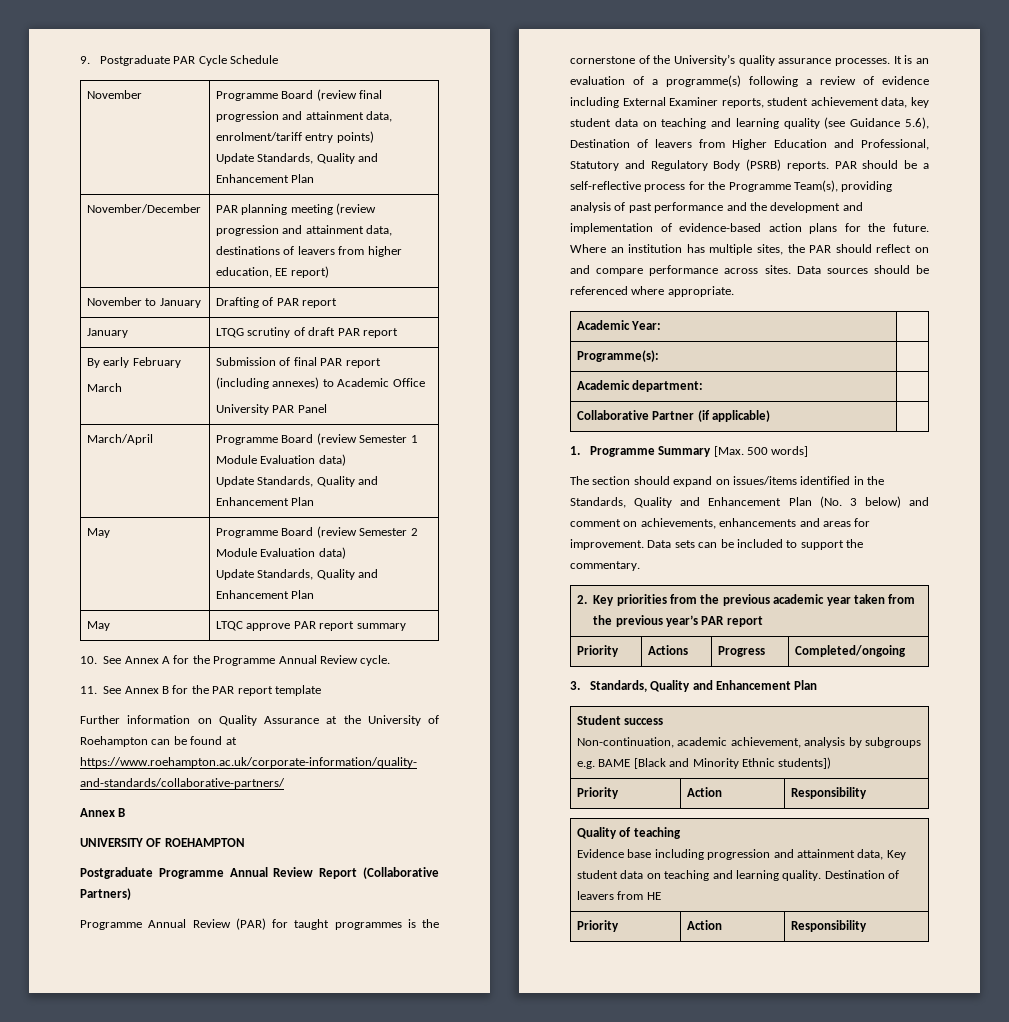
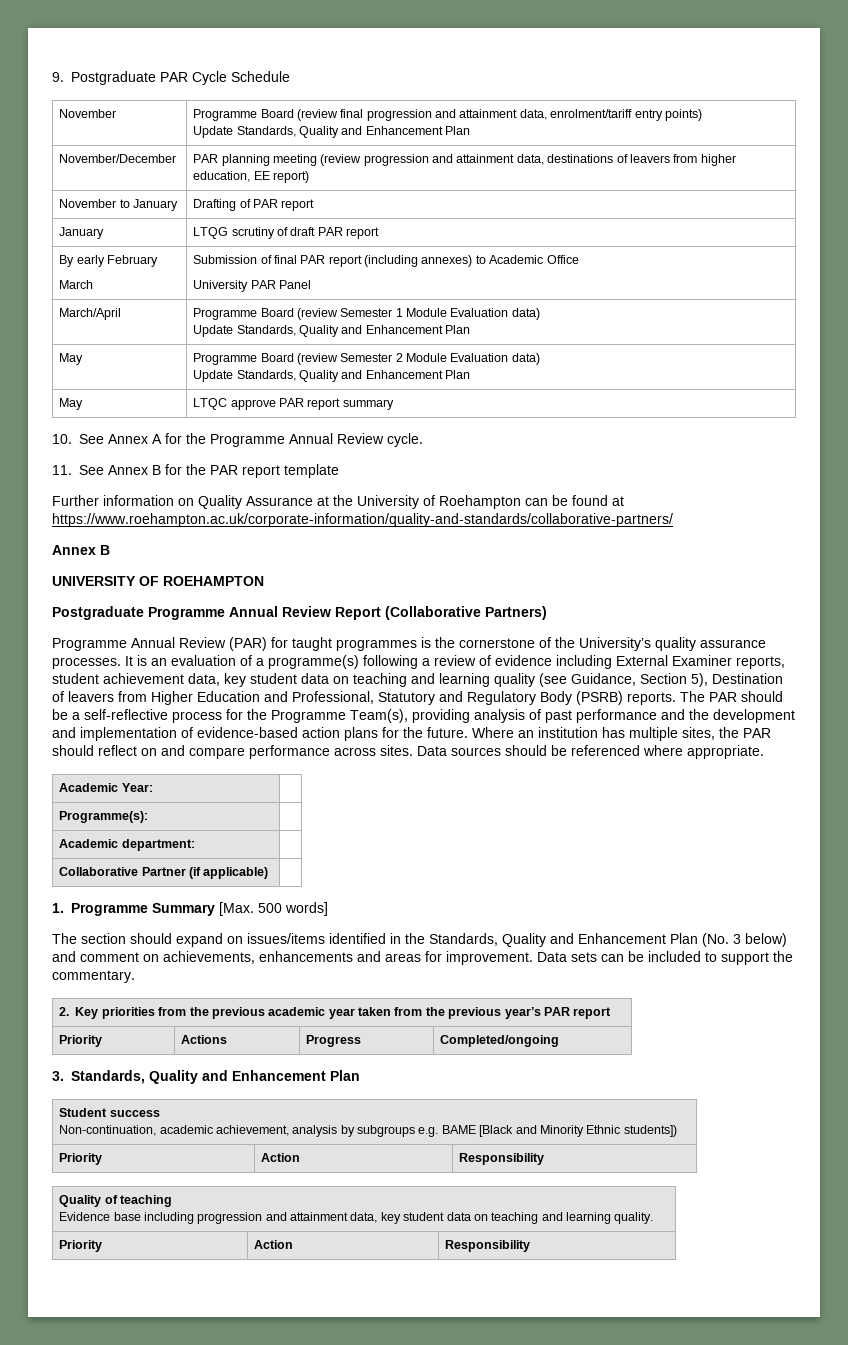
[850,117,929,129] Guidance 5.6), -> [571,673,708,687] Guidance, Section 5),
(829, 166) none -> [680,691,705,702] The
[886,850,906,860] Key -> [380,1212,401,1224] key
[824,870,900,879] [577,891,661,900] Destination of leavers from HE -> (654, 1218) none

